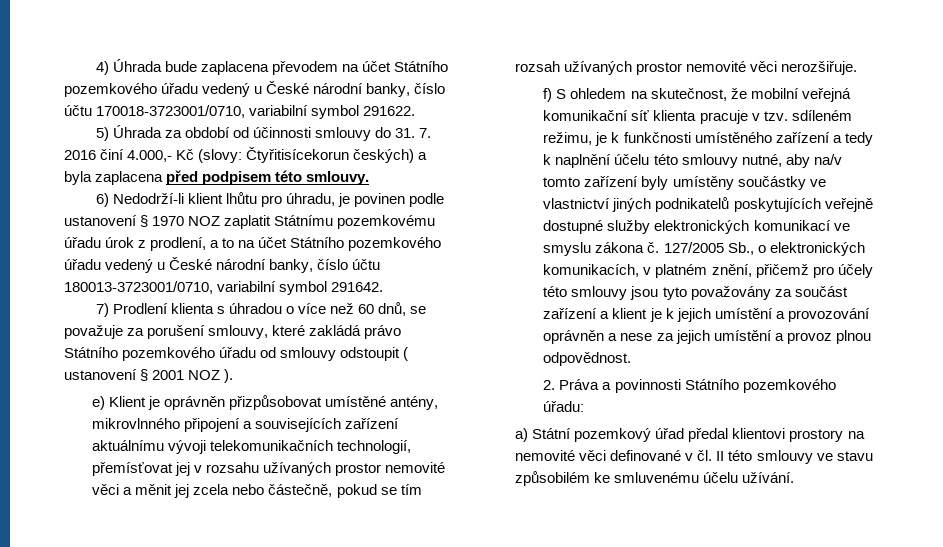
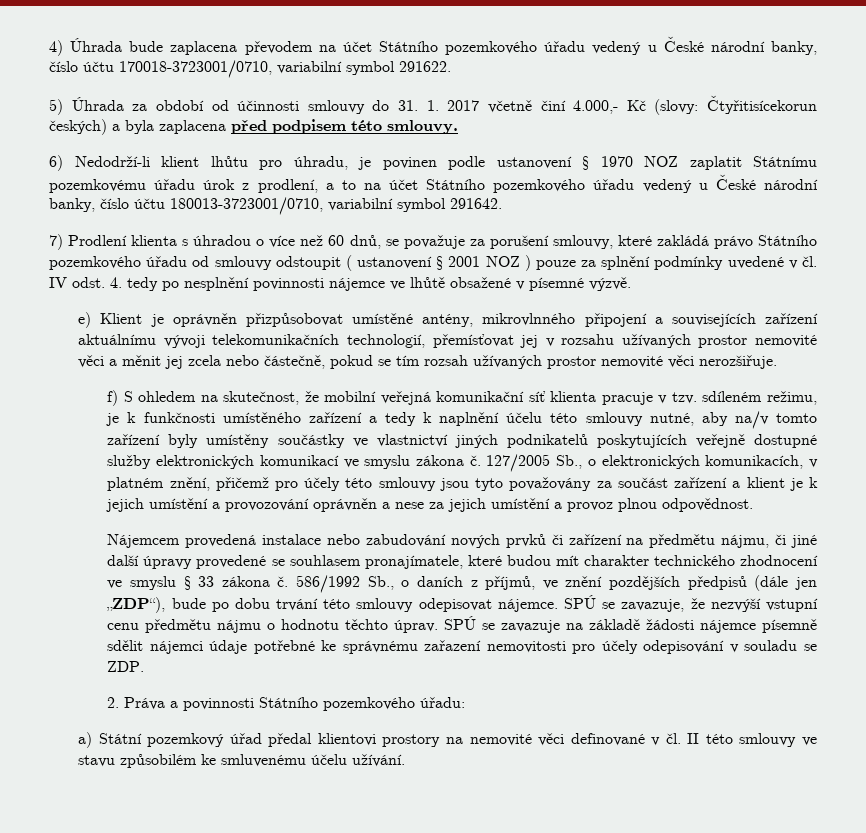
[419,128,432,138] [64,150,96,160] 7. 2016 -> [426,100,532,113] 1. 2017 včetně
[224,369,234,383] ). -> [524,255,817,271] [49,277,631,291] ) pouze za splnění podmínky uvedené v čl. IV odst. 4. tedy po nesplnění povinnosti nájemce ve lhůtě obsažené v písemné výzvě.
(632, 359) none -> [107,534,817,548] [107,555,819,569] [107,575,817,593] [107,595,818,613] [107,616,818,633] [107,640,818,654] [107,661,145,672] // Nájemcem provedená instalace nebo zabudování nových prvků či zařízení na předmětu nájmu, či jiné další úpravy provedené se souhlasem pronajímatele, které budou mít charakter technického zhodnocení ve smyslu § 33 zákona č. 586/1992 Sb., o daních z příjmů, ve znění pozdějších předpisů (dále jen „ZDP“), bude po dobu trvání této smlouvy odepisovat nájemce. SPÚ se zavazuje, že nezvýší vstupní cenu předmětu nájmu o hodnotu těchto úprav. SPÚ se zavazuje na základě žádosti nájemce písemně sdělit nájemci údaje potřebné ke správnému zařazení nemovitosti pro účely odepisování v souladu se ZDP.

